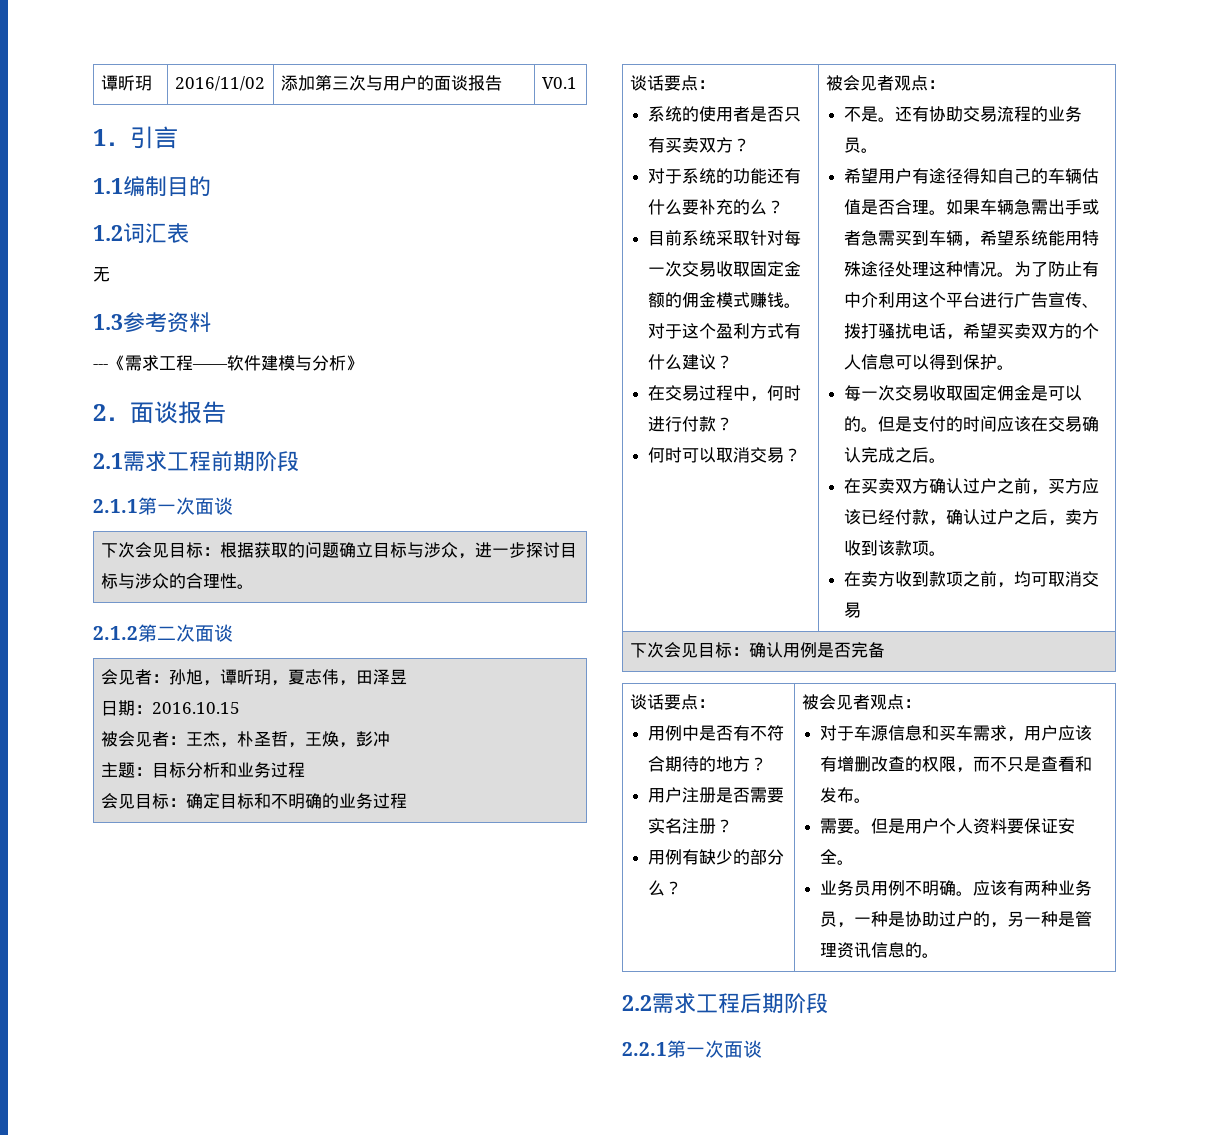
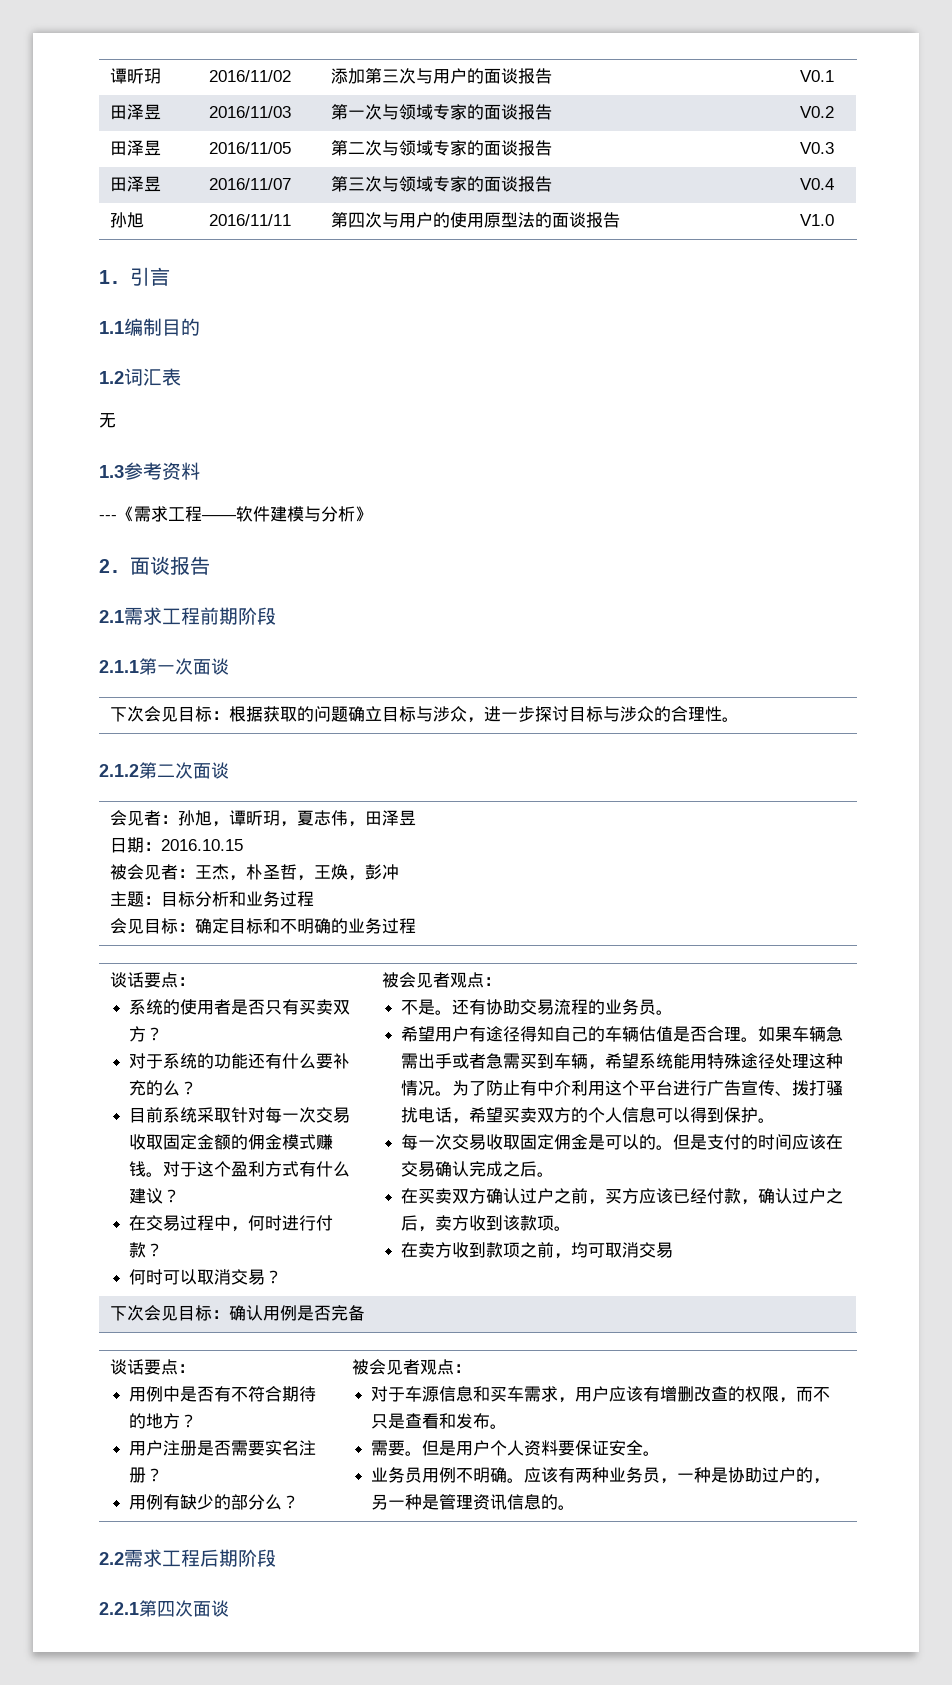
(577, 83) none -> [110,104,162,120] [209,106,292,118] [331,104,553,120] [800,106,835,118] [110,140,162,156] [209,142,292,154] [331,140,553,156] [800,142,835,154] [110,176,162,192] [209,178,292,190] [331,176,553,192] [800,178,835,190] [110,212,145,228] [209,214,292,226] [331,212,621,228] [800,214,835,226] // 田泽昱 | 2016/11/03 | 第一次与领域专家的面谈报告 | V0.2 // 田泽昱 | 2016/11/05 | 第二次与领域专家的面谈报告 | V0.3 // 田泽昱 | 2016/11/07 | 第三次与领域专家的面谈报告 | V0.4 // 孙旭 | 2016/11/11 | 第四次与用户的使用原型法的面谈报告 | V1.0
[686,1047,705,1056] 一 -> [157,1601,175,1617] 四

